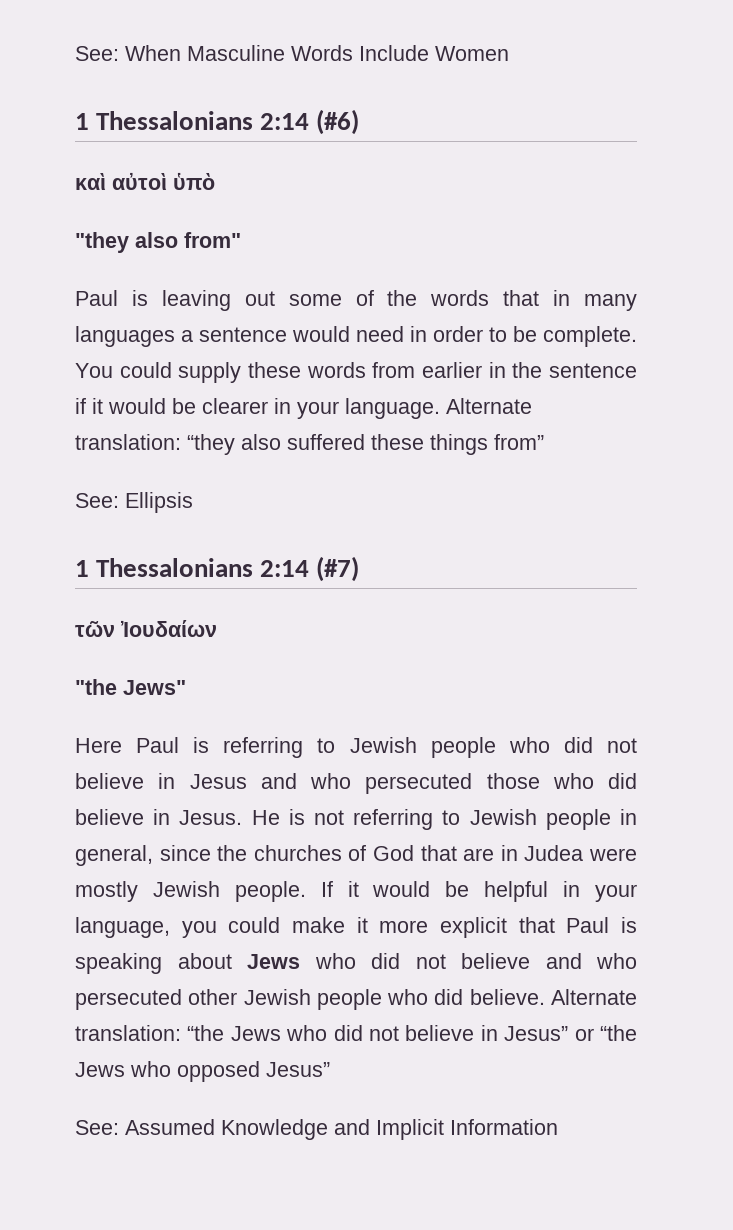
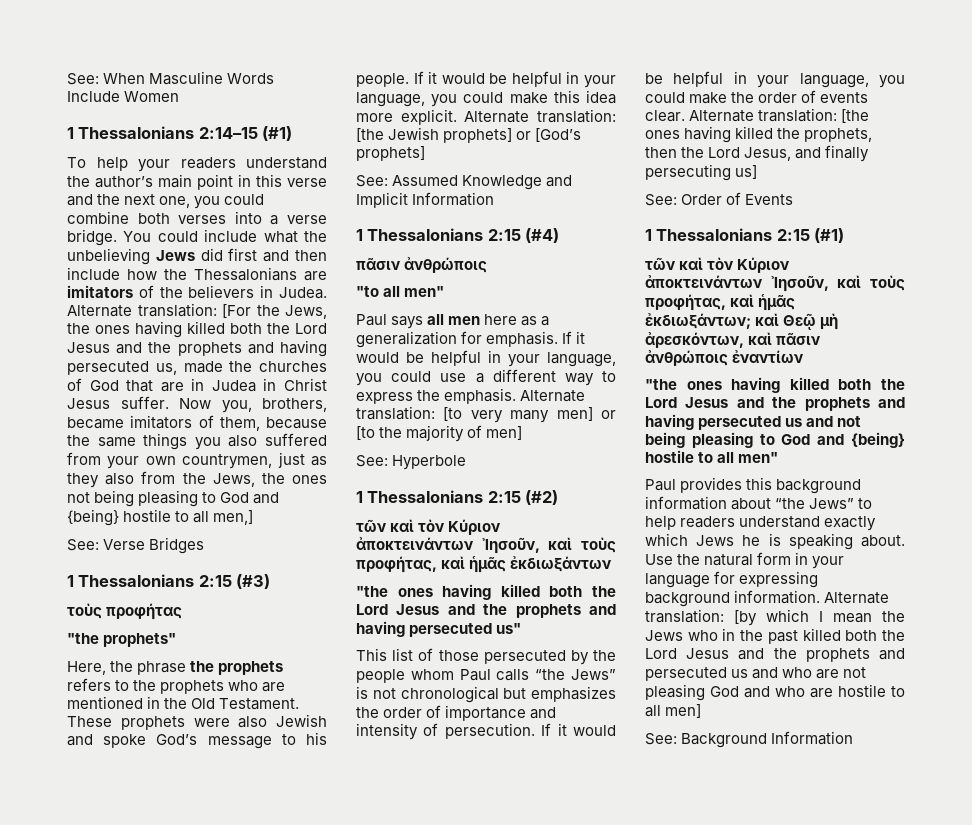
[260,109,360,135] [75,172,215,190] [75,232,241,253] [75,290,637,311] [75,326,637,347] [75,362,637,383] [75,398,532,419] [75,434,544,455] [75,492,193,513] [75,556,360,582] [75,620,217,637] [75,679,186,695] [75,737,637,758] [75,773,637,794] [75,809,637,830] [75,845,211,866] 2:14 (#6) // καὶ αὐτοὶ ὑπὸ // "they also from" // Paul is leaving out some of the words that in many languages a sentence would need in order to be complete. You could supply these words from earlier in the sentence if it would be clearer in your language. Alternate translation: “they also suffered these things from” // See: Ellipsis // 1 Thessalonians 2:14 (#7) // τῶν Ἰουδαίων // "the Jews" // Here Paul is referring to Jewish people who did not believe in Jesus and who persecuted those who did believe in Jesus. He is not referring to Jewish people in general, since -> [198,126,293,141] [67,157,327,172] [67,174,327,190] [67,194,265,209] [67,211,327,225] [67,229,327,246] [67,248,327,265] [67,267,327,281] [67,285,327,299] [67,303,327,319] [67,321,327,338] [67,340,327,357] [67,361,223,375] 2:14–15 (#1) // To help your readers understand the author’s main point in this verse and the next one, you could combine both verses into a verse bridge. You could include what the unbelieving Jews did first and then include how the Thessalonians are imitators of the believers in Judea. Alternate translation: [For the Jews, the ones having killed both the Lord Jesus and the prophets and having persecuted us, made
[589,848,638,861] [75,881,220,902] were mostly Jewish -> [263,378,327,391] [67,396,327,413] [67,415,327,431] [67,433,327,450] [67,452,327,469] [67,471,327,488] [67,490,280,507] [67,509,254,526] [67,537,205,554] [67,574,271,589] [67,603,183,620] [67,633,177,647] [67,661,284,675] [67,678,286,694] [67,696,300,710] [67,714,327,730] [67,732,327,749] in Christ Jesus suffer. Now you, brothers, became imitators of them, because the same things you also suffered from your own countrymen, just as they also from the Jews, the ones not being pleasing to God and {being} hostile to all men,] // See: Verse Bridges // 1 Thessalonians 2:15 (#3) // τοὺς προφήτας // "the prophets" // Here, the phrase the prophets refers to the prophets who are mentioned in the Old Testament. These prophets were also Jewish and spoke God’s message to his
[356,917,638,938] [75,953,637,974] [75,989,637,1010] [75,1025,637,1041] [75,1061,330,1082] it more explicit that Paul is speaking about Jews who did not believe and who persecuted other Jewish people who did believe. Alternate translation: “the Jews who did not believe in Jesus” or “the Jews who opposed Jesus” -> [553,90,616,104] [356,109,616,125] [356,127,582,143] [356,146,425,161] this idea more explicit. Alternate translation: [the Jewish prophets] or [God’s prophets]
(558, 1127) none -> [356,228,560,243] [356,257,488,273] [356,286,445,297] [356,314,550,329] [356,331,586,348] [356,350,616,367] [356,369,616,386] [356,388,586,404] [356,406,616,423] [356,425,523,442] [356,455,467,470] [356,490,559,505] [356,519,501,535] [356,537,616,554] [356,556,612,573] [356,584,616,600] [356,604,616,618] [356,621,522,637] [356,648,616,665] [356,669,616,683] [356,686,616,703] [356,705,557,721] [356,723,616,740] [645,71,905,88] [645,90,869,104] [645,108,870,123] [645,126,873,143] [645,145,870,162] [645,164,758,181] [645,192,794,206] [645,228,845,243] [645,257,790,273] [645,275,905,292] [645,294,796,311] [645,313,839,330] [645,332,821,348] [645,350,804,366] [645,377,905,393] [645,397,905,411] [645,414,862,430] [645,432,905,448] [645,450,779,463] [645,477,862,494] [645,496,873,510] [645,516,877,531] [645,533,905,550] [645,552,845,569] [645,571,819,588] [645,590,890,607] [645,609,905,626] [645,628,905,644] [645,648,905,662] [645,667,867,681] [645,684,905,701] [645,704,702,718] [645,731,854,748] // 1 Thessalonians 2:15 (#4) // πᾶσιν ἀνθρώποις // "to all men" // Paul says all men here as a generalization for emphasis. If it would be helpful in your language, you could use a different way to express the emphasis. Alternate translation: [to very many men] or [to the majority of men] // See: Hyperbole // 1 Thessalonians 2:15 (#2) // τῶν καὶ τὸν Κύριον ἀποκτεινάντων Ἰησοῦν, καὶ τοὺς προφήτας, καὶ ἡμᾶς ἐκδιωξάντων // "the ones having killed both the Lord Jesus and the prophets and having persecuted us" // This list of those persecuted by the people whom Paul calls “the Jews” is not chronological but emphasizes the order of importance and intensity of persecution. If it would be helpful in your language, you could make the order of events clear. Alternate translation: [the ones having killed the prophets, then the Lord Jesus, and finally persecuting us] // See: Order of Events // 1 Thessalonians 2:15 (#1) // τῶν καὶ τὸν Κύριον ἀποκτεινάντων Ἰησοῦν, καὶ τοὺς προφήτας, καὶ ἡμᾶς ἐκδιωξάντων; καὶ Θεῷ μὴ ἀρεσκόντων, καὶ πᾶσιν ἀνθρώποις ἐναντίων // "the ones having killed both the Lord Jesus and the prophets and having persecuted us and not being pleasing to God and {being} hostile to all men" // Paul provides this background information about “the Jews” to help readers understand exactly which Jews he is speaking about. Use the natural form in your language for expressing background information. Alternate translation: [by which I mean the Jews who in the past killed both the Lord Jesus and the prophets and persecuted us and who are not pleasing God and who are hostile to all men] // See: Background Information

